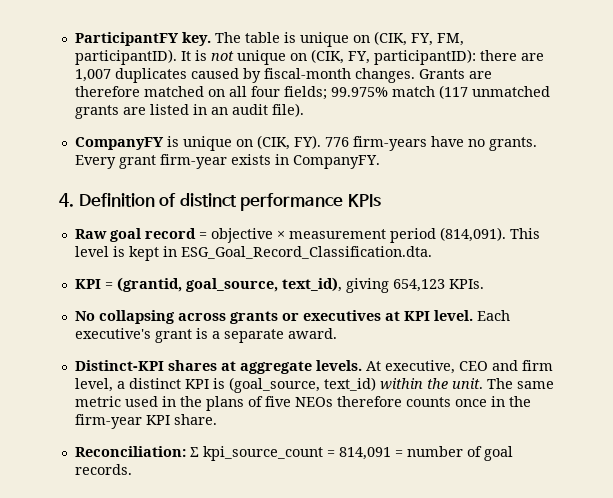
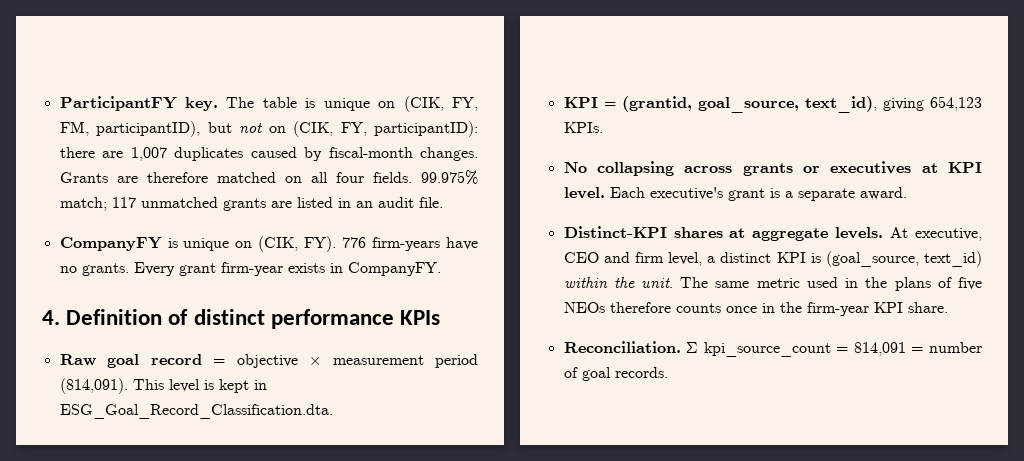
[74,49,286,65] participantID). It is not unique -> [96,121,263,137] participantID), but not
[283,85,468,100] fields; 99.975% match (117 -> [372,170,479,185] [59,197,136,211] fields. 99.975% match; 117
[271,103,304,117] file). -> [418,197,443,208] file.
[74,446,186,457] Reconciliation: -> [563,341,681,353] Reconciliation.

